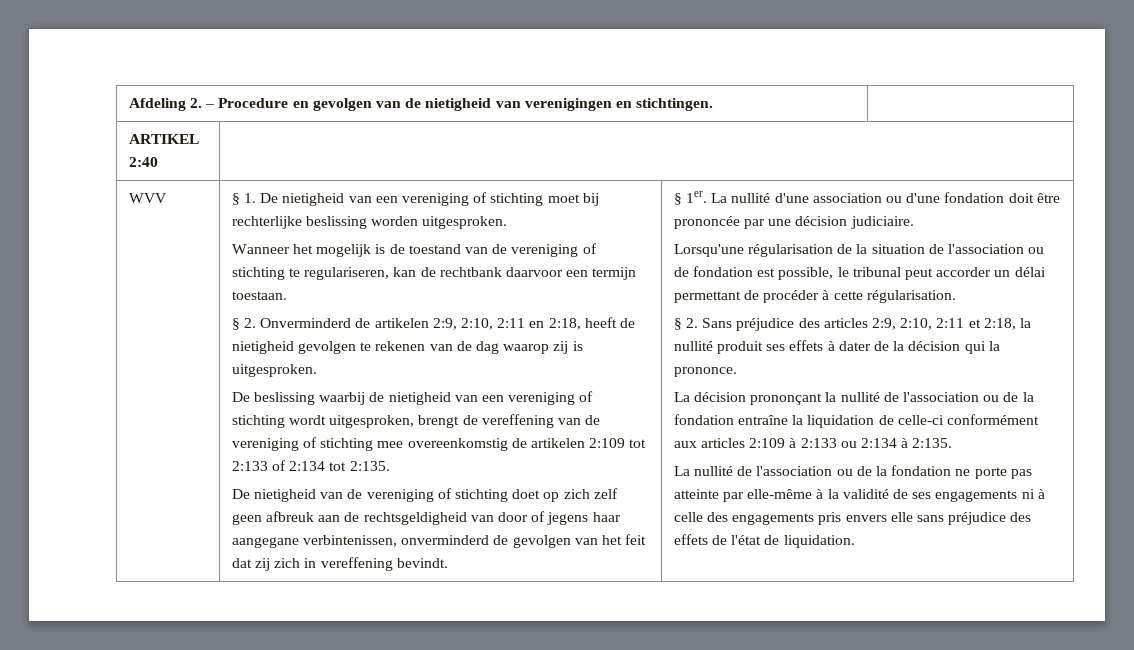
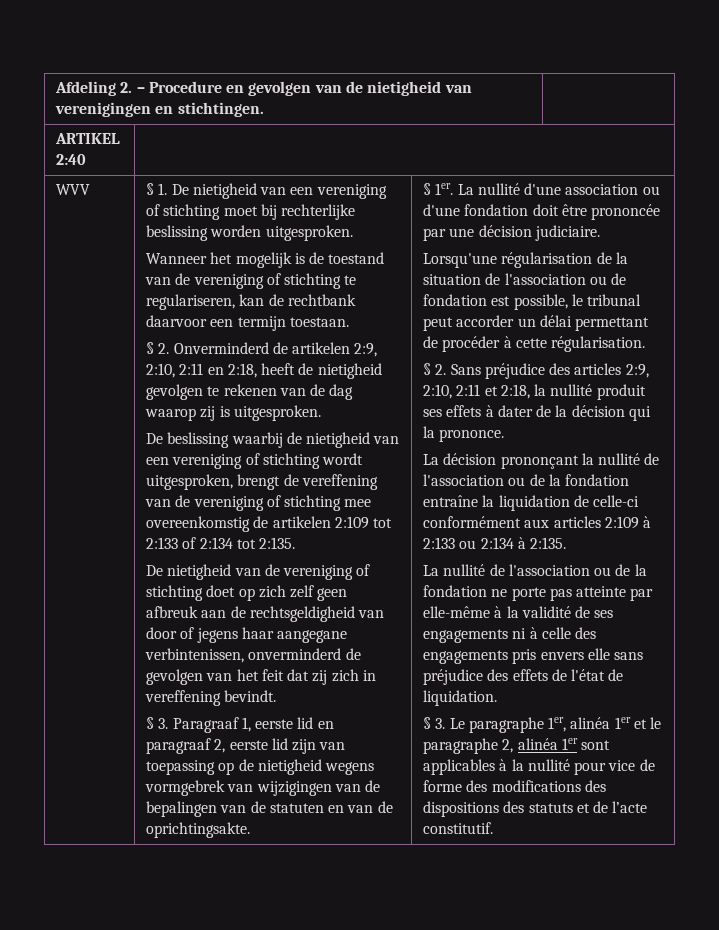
(448, 563) none -> [145,717,334,733] [145,738,346,754] [145,759,375,775] [144,780,381,796] [145,801,393,817] [145,822,250,838] // § 3. Paragraaf 1, eerste lid en paragraaf 2, eerste lid zijn van toepassing op de nietigheid wegens vormgebrek van wijzigingen van de bepalingen van de statuten en van de oprichtingsakte.
(855, 541) none -> [422,717,662,733] [422,738,611,754] [422,759,655,775] [422,780,606,792] [422,801,648,817] [422,822,493,834] // § 3. Le paragraphe 1er, alinéa 1er et le paragraphe 2, alinéa 1er sont applicables à la nullité pour vice de forme des modifications des dispositions des statuts et de l’acte constitutif.

